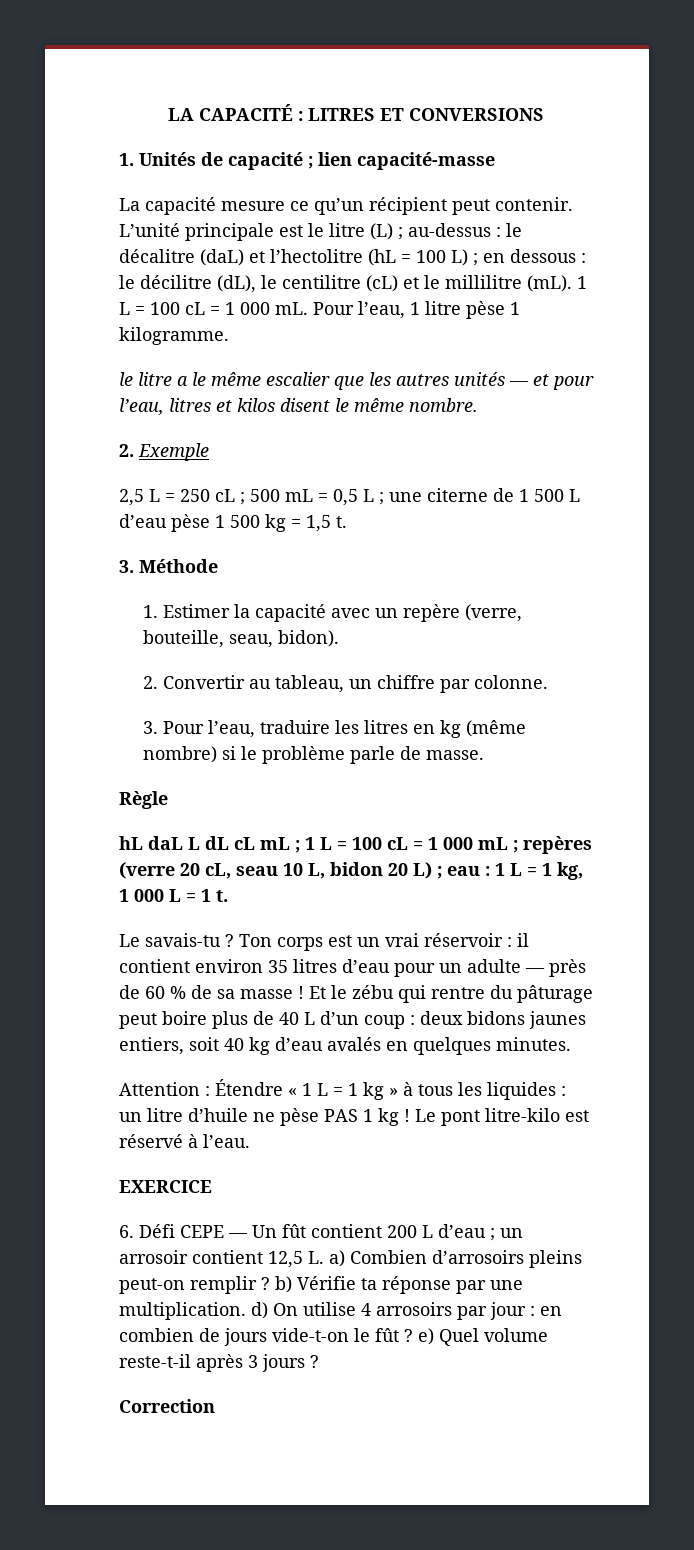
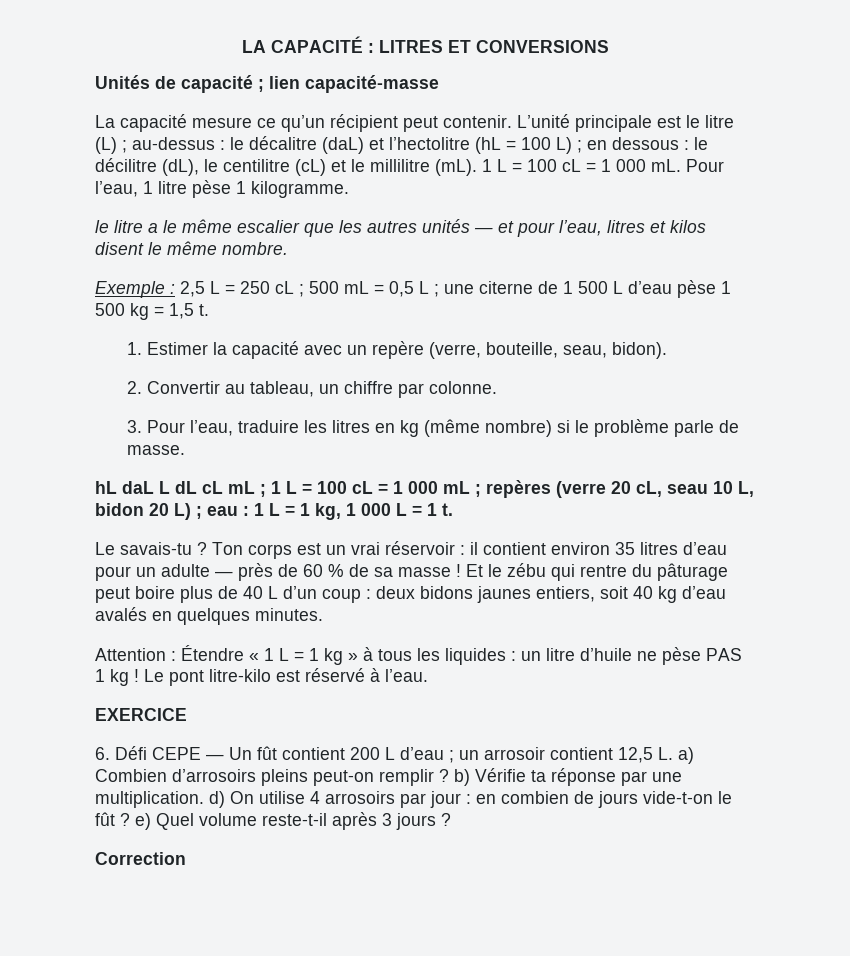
[119,153,134,166] 1. -> (609, 46) none
[119,444,134,457] 2. -> (288, 248) none
(209, 452) // -> [170,284,175,294] :
[119,559,218,573] // 3. Méthode -> (209, 310) none
[119,791,168,809] // Règle -> (185, 450) none

